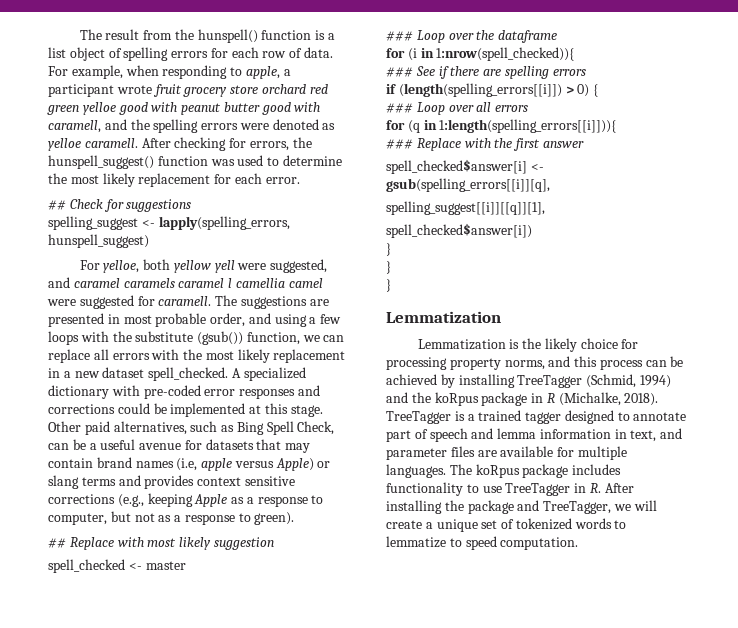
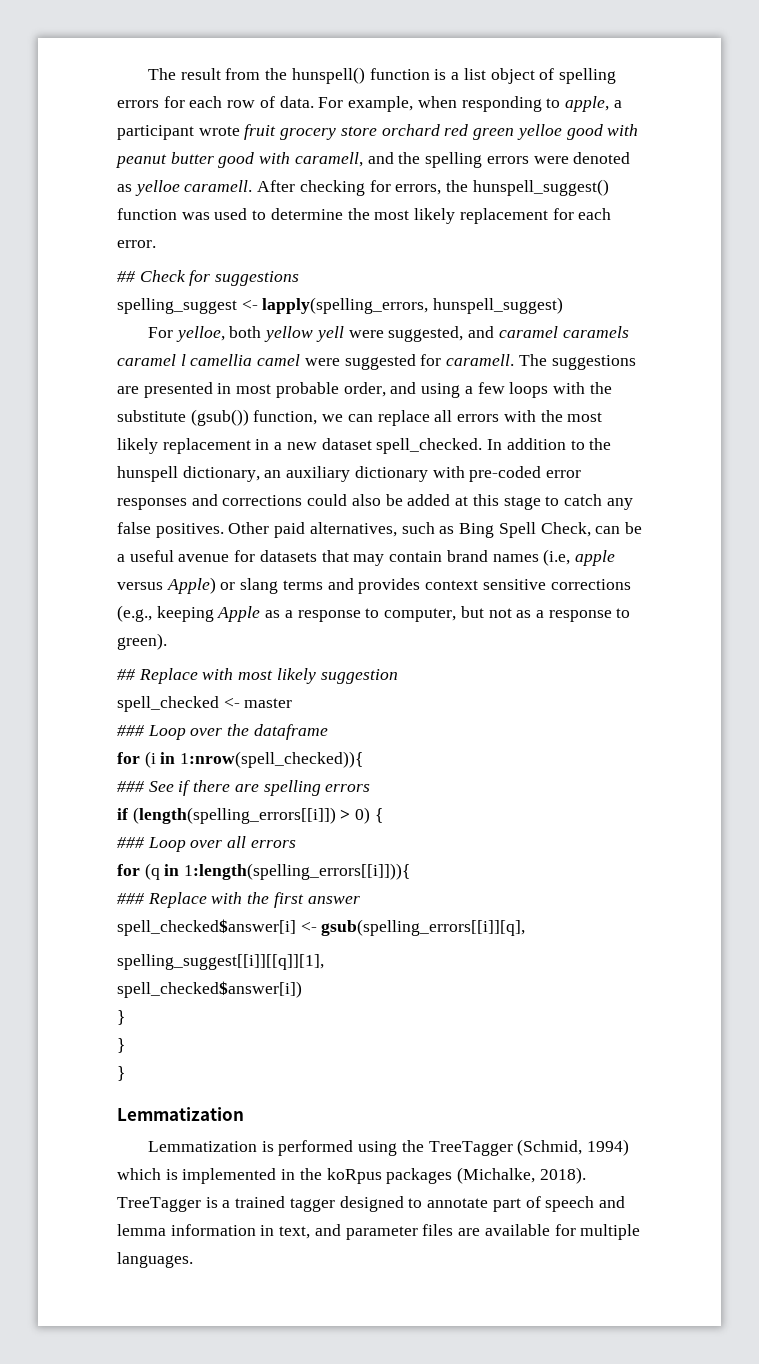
[231,367,306,381] A specialized -> [487,438,612,450] [117,466,351,482] In addition to the hunspell dictionary, an auxiliary
[153,403,323,417] be implemented at this stage. -> [351,494,633,510] [117,522,224,538] also be added at this stage to catch any false positives.
[522,338,639,352] [386,356,684,370] [386,374,671,388] [386,392,555,406] the likely choice for processing property norms, and this process can be achieved by installing TreeTagger (Schmid, 1994) and the koRpus package in R -> [278,1139,630,1156] [117,1168,453,1184] performed using the TreeTagger (Schmid, 1994) which is implemented in the koRpus packages
[449,464,622,478] [386,482,634,496] [386,500,657,514] [386,518,627,532] [386,536,579,550] The koRpus package includes functionality to use TreeTagger in R. After installing the package and TreeTagger, we will create a unique set of tokenized words to lemmatize to speed computation. -> (193, 1260) none

